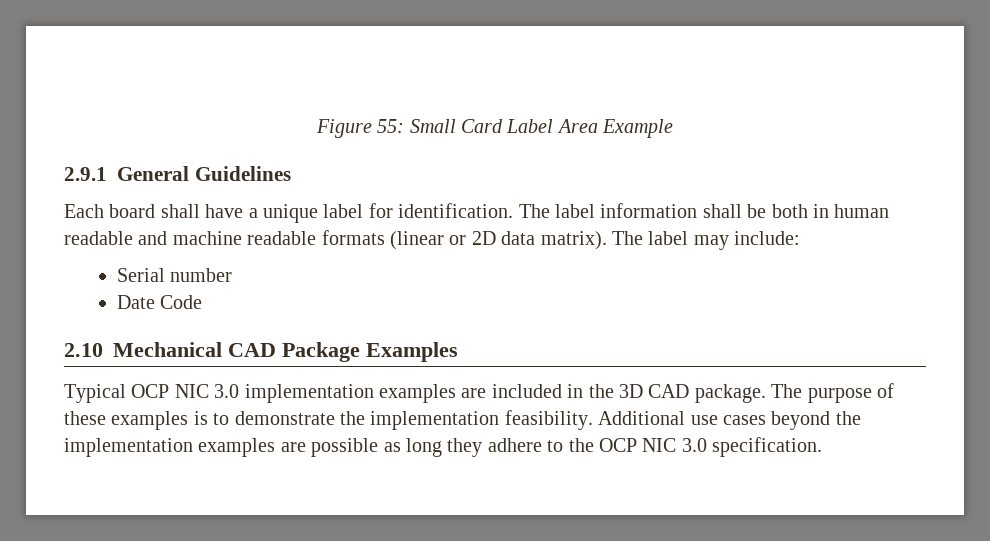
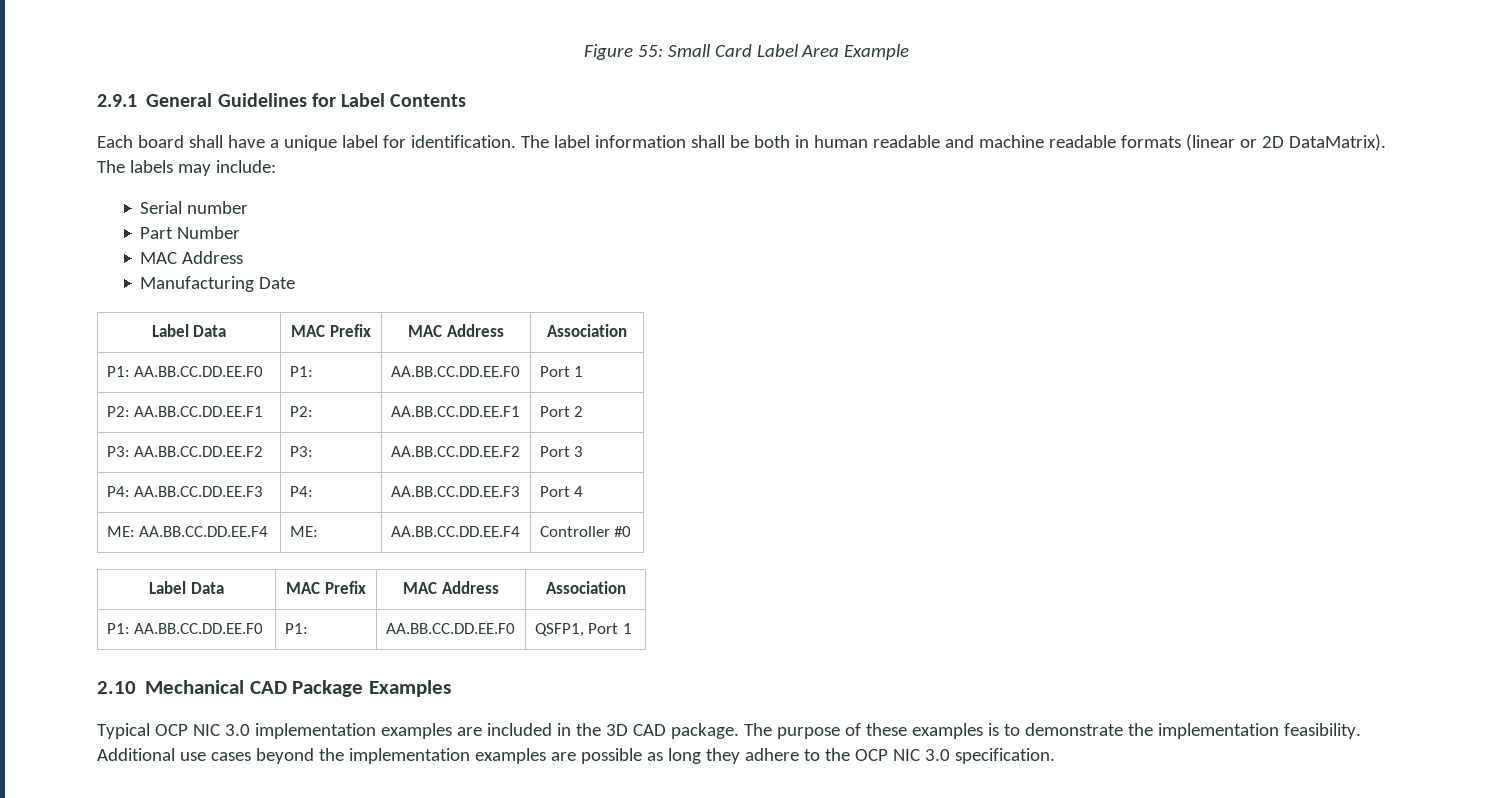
(291, 173) none -> [311,93,467,107] for Label Contents
[501,231,689,250] data matrix). The label -> [1288,134,1386,151] [97,160,173,173] DataMatrix). The labels
[116,295,203,309] Date Code -> [140,226,241,239] [140,251,244,264] [140,276,296,292] [151,324,227,337] [291,324,371,337] [408,324,504,337] [547,324,627,337] [106,366,264,377] [289,366,313,377] [390,366,520,377] [539,366,584,377] [106,406,264,417] [289,406,313,417] [390,406,520,417] [539,406,584,417] [106,446,264,457] [289,446,313,457] [390,446,520,457] [539,446,584,457] [106,486,264,497] [289,486,313,497] [390,486,520,497] [539,486,584,497] [106,526,269,537] [289,526,318,537] [390,526,520,537] [539,526,632,537] [149,581,224,594] [286,581,366,594] [403,581,499,594] [545,581,626,594] [106,623,264,634] [284,623,308,634] [385,623,515,634] [534,623,632,637] Part Number // MAC Address // Manufacturing Date // Label Data | MAC Prefix | MAC Address | Association // P1: AA.BB.CC.DD.EE.F0 | P1: | AA.BB.CC.DD.EE.F0 | Port 1 // P2: AA.BB.CC.DD.EE.F1 | P2: | AA.BB.CC.DD.EE.F1 | Port 2 // P3: AA.BB.CC.DD.EE.F2 | P3: | AA.BB.CC.DD.EE.F2 | Port 3 // P4: AA.BB.CC.DD.EE.F3 | P4: | AA.BB.CC.DD.EE.F3 | Port 4 // ME: AA.BB.CC.DD.EE.F4 | ME: | AA.BB.CC.DD.EE.F4 | Controller #0 // Label Data | MAC Prefix | MAC Address | Association // P1: AA.BB.CC.DD.EE.F0 | P1: | AA.BB.CC.DD.EE.F0 | QSFP1, Port 1

